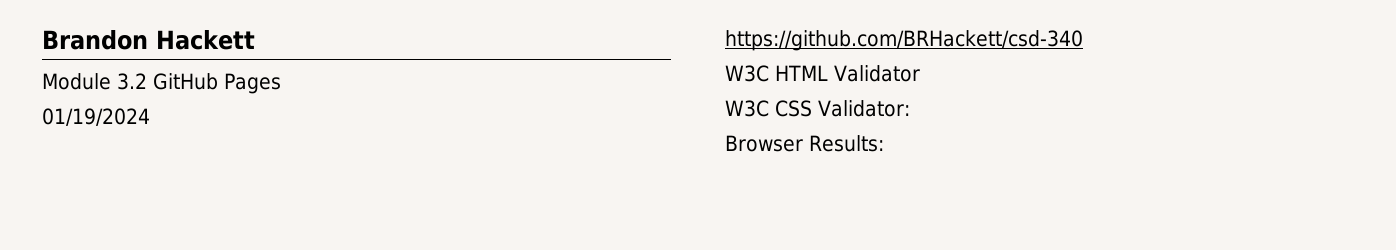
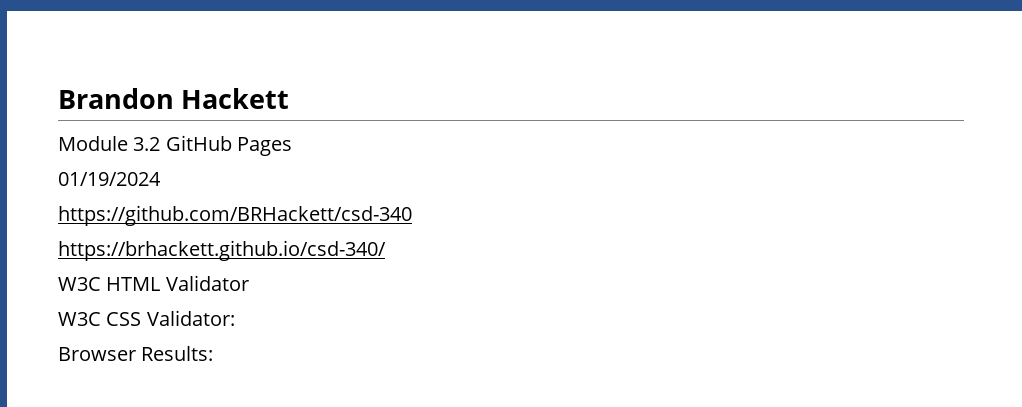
(1083, 40) none -> [58,240,386,261] // https://brhackett.github.io/csd-340/

